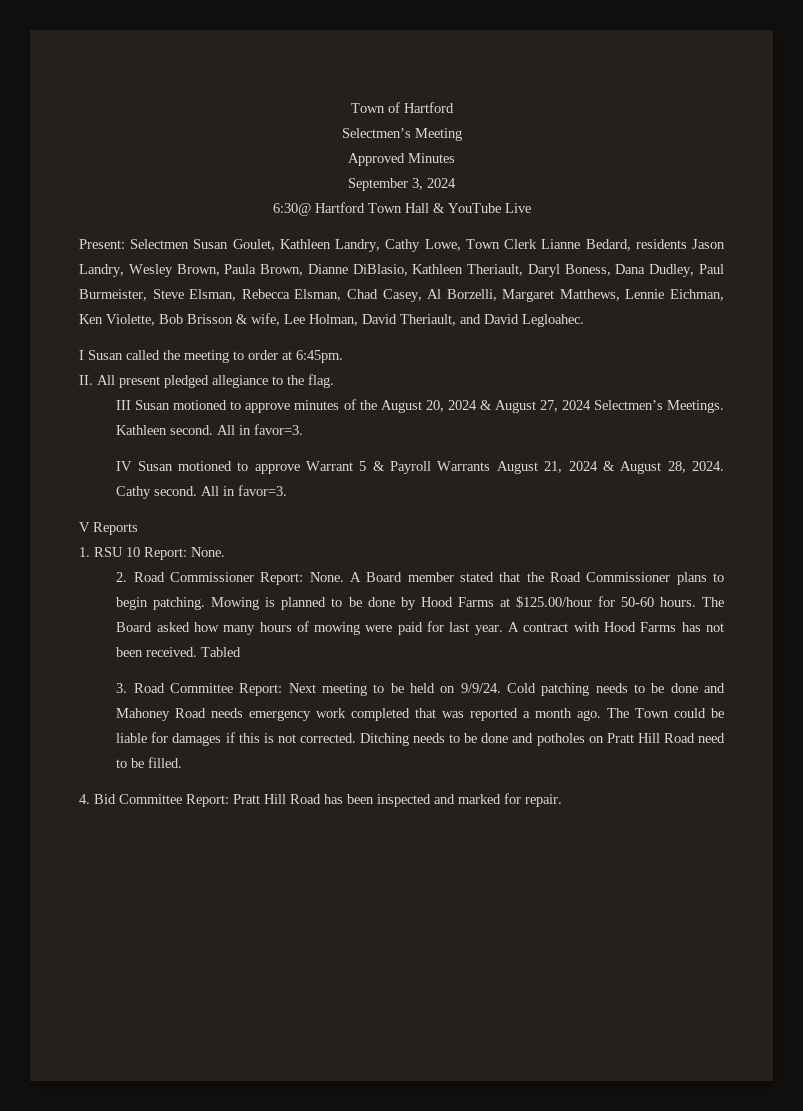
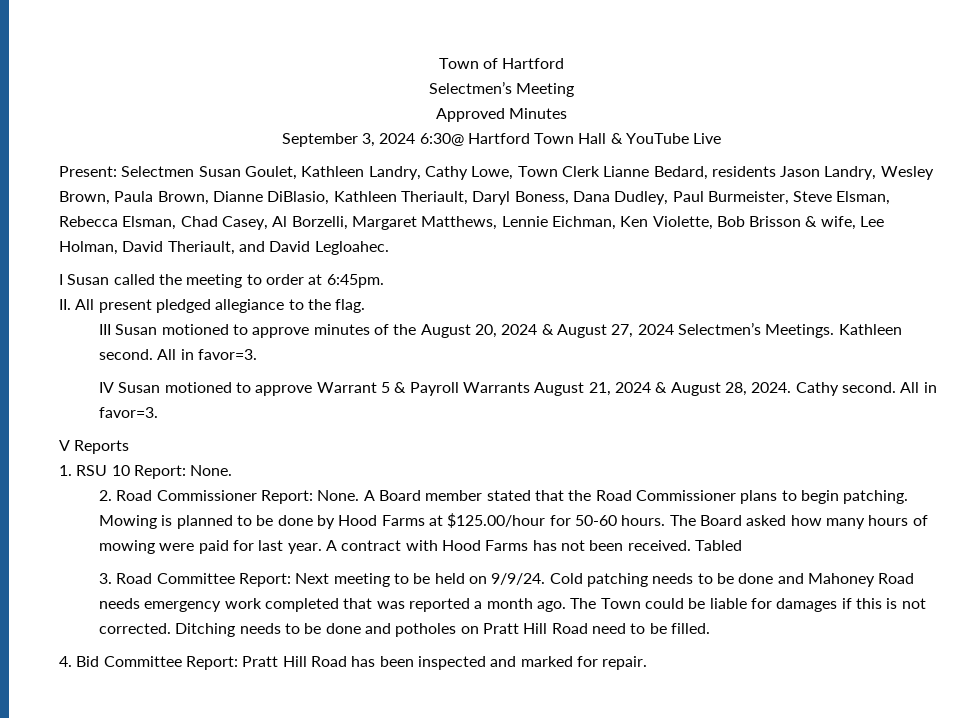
(456, 183) // -> (416, 138) none

